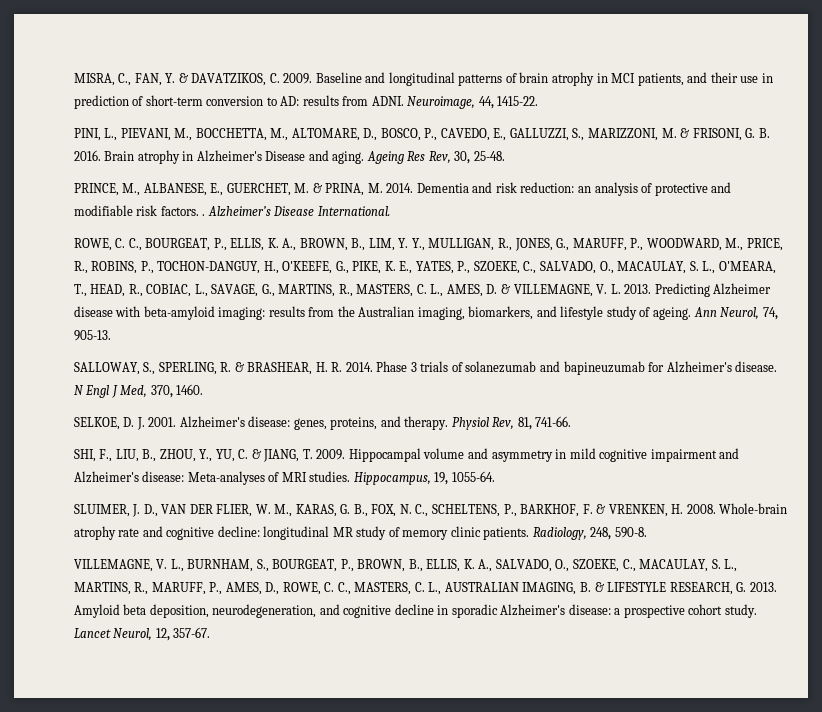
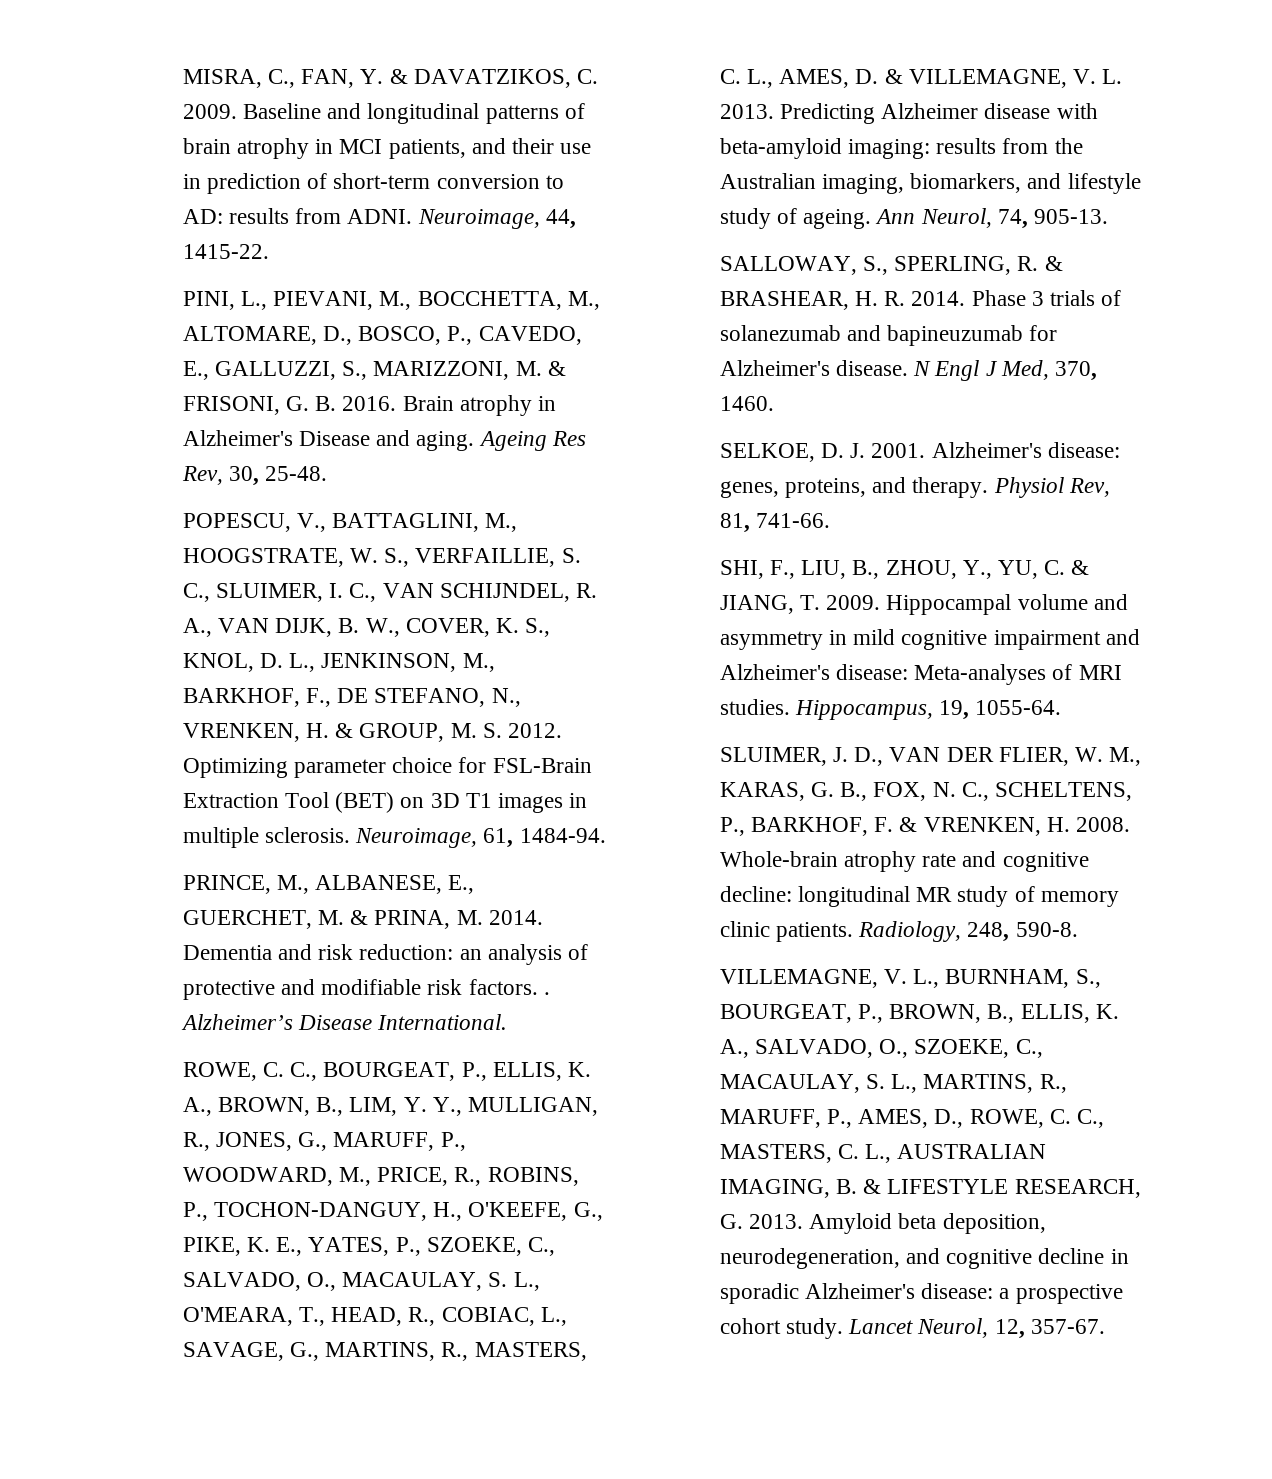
(505, 156) none -> [182,513,518,532] [182,548,581,567] [182,583,598,602] [182,618,551,637] [182,653,495,672] [182,688,521,707] [182,723,563,742] [182,757,592,778] [182,792,588,813] [182,827,606,848] // POPESCU, V., BATTAGLINI, M., HOOGSTRATE, W. S., VERFAILLIE, S. C., SLUIMER, I. C., VAN SCHIJNDEL, R. A., VAN DIJK, B. W., COVER, K. S., KNOL, D. L., JENKINSON, M., BARKHOF, F., DE STEFANO, N., VRENKEN, H. & GROUP, M. S. 2012. Optimizing parameter choice for FSL-Brain Extraction Tool (BET) on 3D T1 images in multiple sclerosis. Neuroimage, 61, 1484-94.

